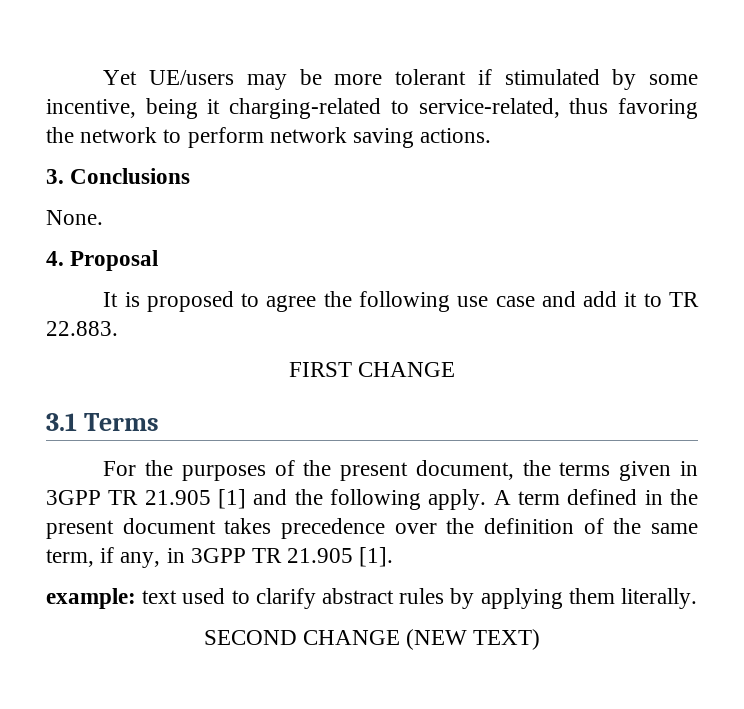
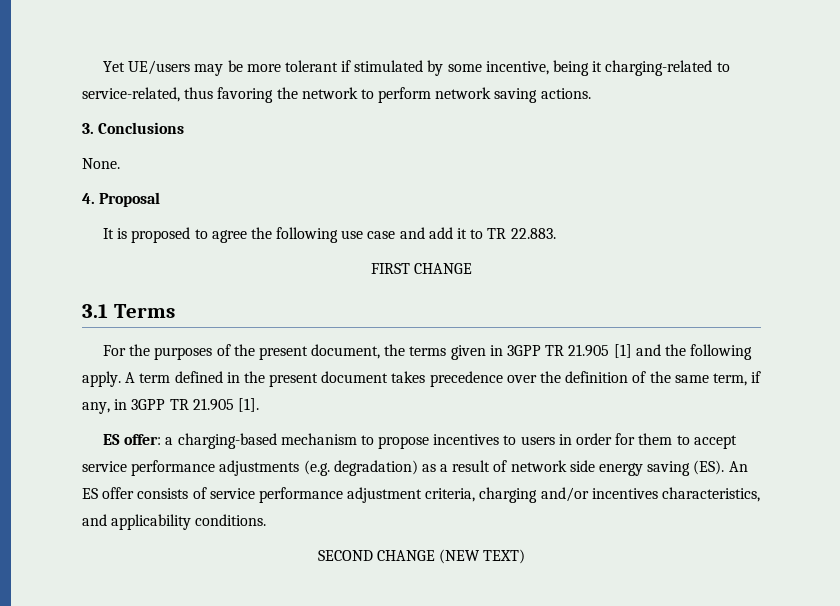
[46,588,698,609] example: text used to clarify abstract rules by applying them literally. -> [103,433,737,449] [82,460,748,476] [82,487,761,503] [82,514,267,530] ES offer: a charging-based mechanism to propose incentives to users in order for them to accept service performance adjustments (e.g. degradation) as a result of network side energy saving (ES). An ES offer consists of service performance adjustment criteria, charging and/or incentives characteristics, and applicability conditions.

